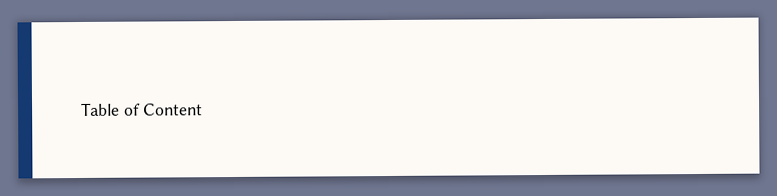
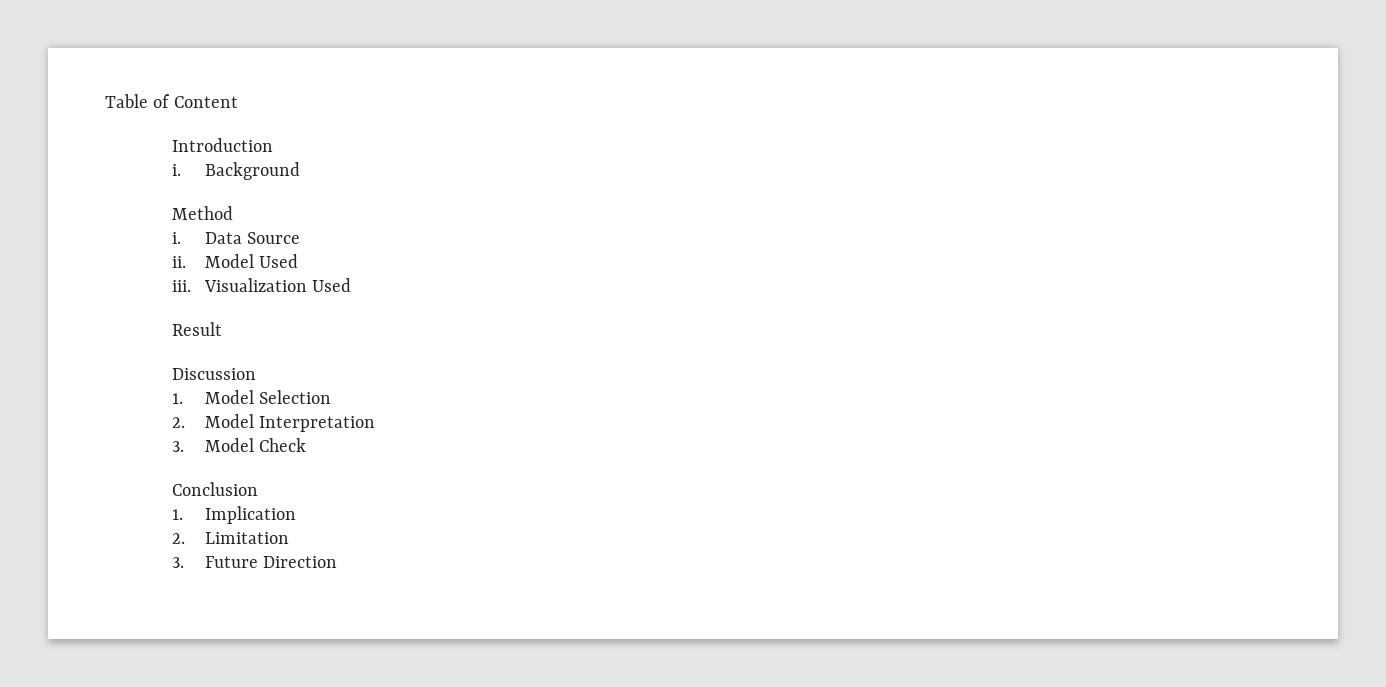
(204, 109) none -> [171,138,273,152] [171,162,300,180] [171,206,233,220] [171,232,301,244] [171,254,299,268] [171,278,352,292] [171,322,222,336] [171,368,256,380] [171,390,332,404] [171,414,376,432] [171,438,307,452] [171,482,258,496] [171,506,296,524] [171,532,289,544] [171,556,338,568] // Introduction // i. Background // Method // i. Data Source // ii. Model Used // iii. Visualization Used // Result // Discussion // 1. Model Selection // 2. Model Interpretation // 3. Model Check // Conclusion // 1. Implication // 2. Limitation // 3. Future Direction

